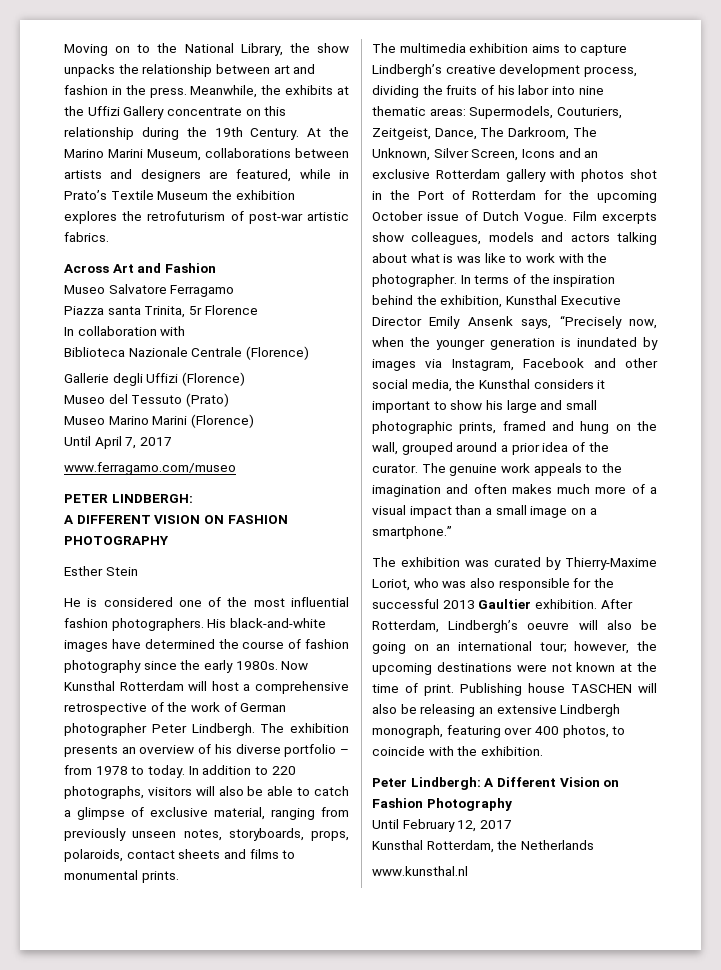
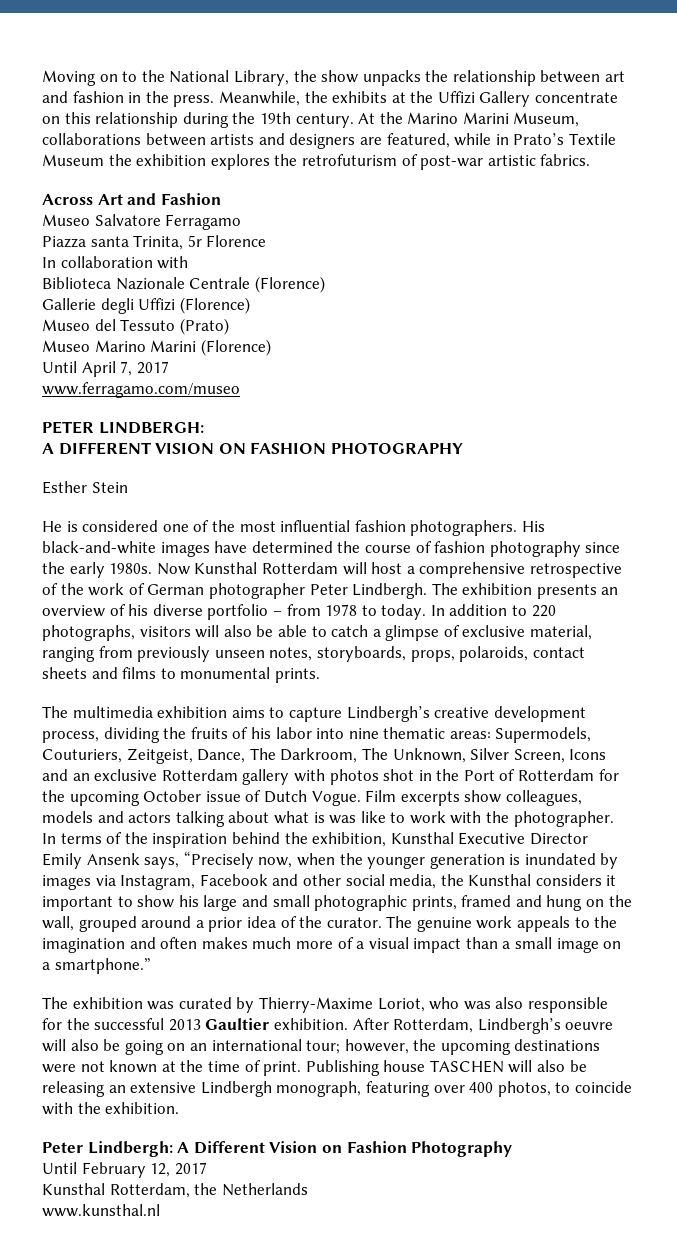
[250,128,300,140] Century. -> [295,113,354,128] century.

